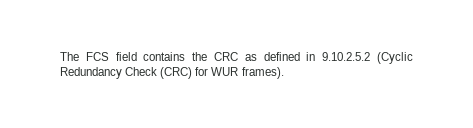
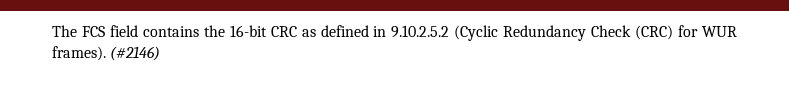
(208, 56) none -> [229,25,267,37] 16-bit
(284, 73) none -> [110,46,161,61] (#2146)

